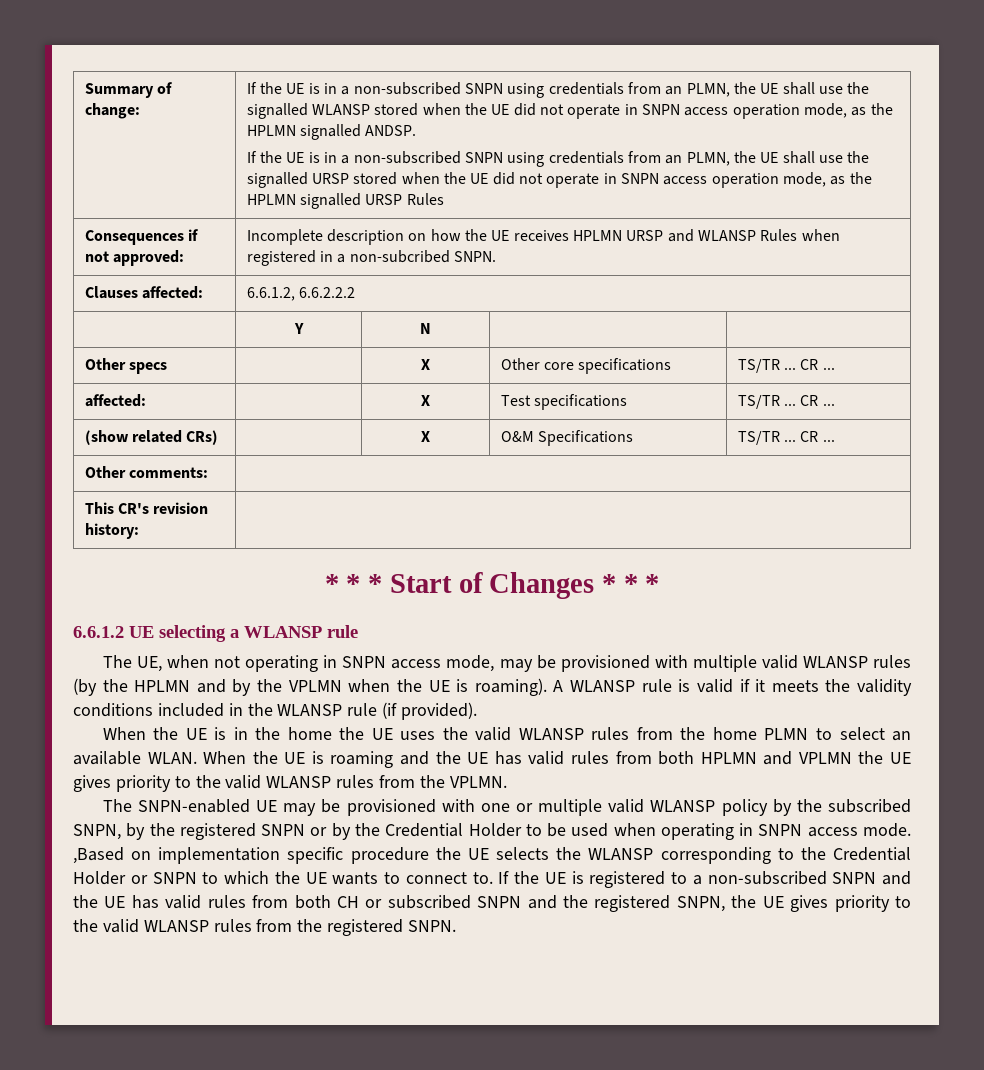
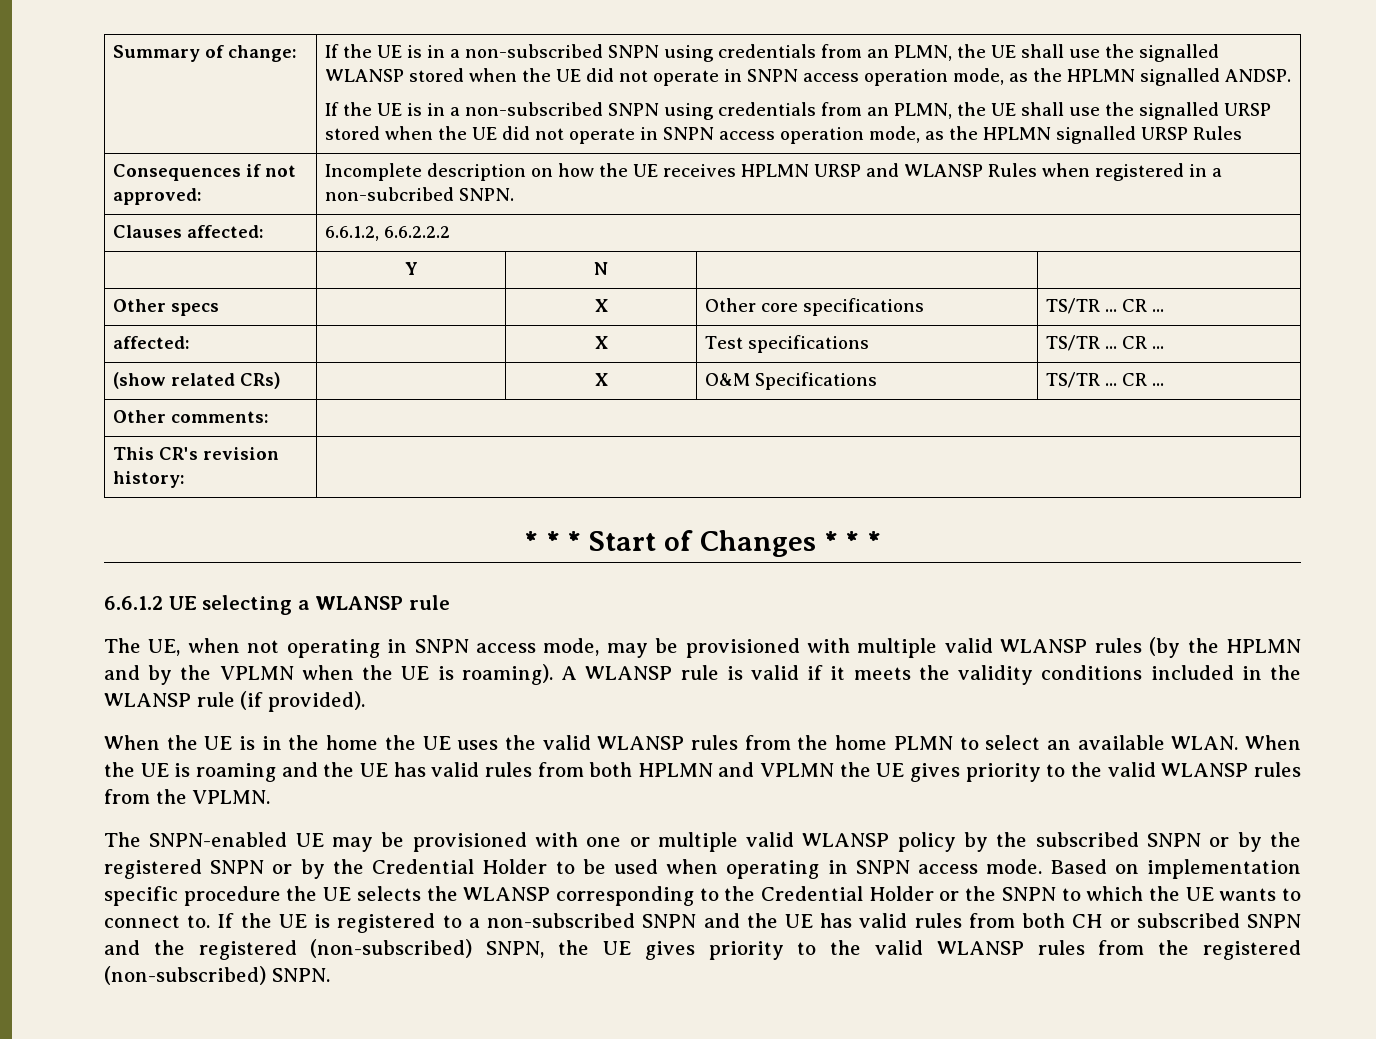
[73,824,121,840] SNPN, -> [1147,833,1230,847] SNPN or
[73,847,124,864] ,Based -> [1050,859,1107,874] Based
(148, 879) none -> [965,886,997,901] the
(671, 903) none -> [310,939,473,958] (non-subscribed)
(404, 927) none -> [104,966,266,985] (non-subscribed)

